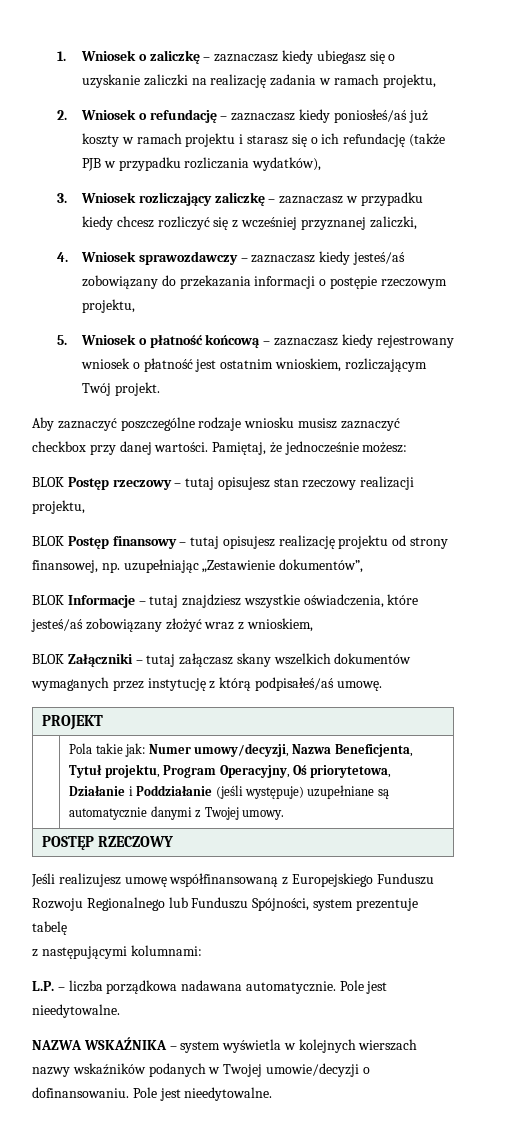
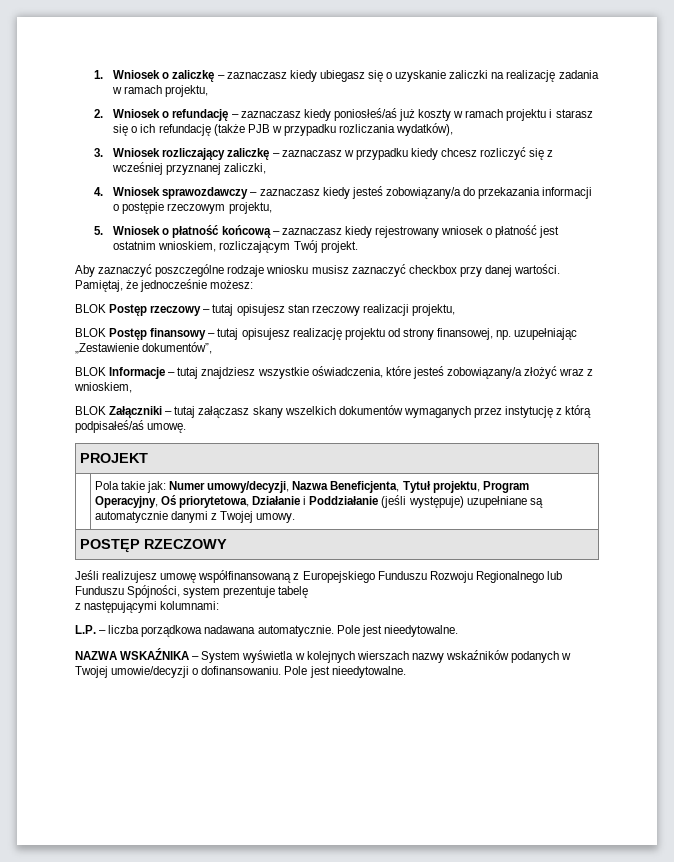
[352,252,405,265] [82,275,159,289] jesteś/aś zobowiązany -> [351,186,461,199] jesteś zobowiązany/a
[31,618,162,632] jesteś/aś zobowiązany -> [412,366,522,379] jesteś zobowiązany/a
[180,1041,221,1053] system -> [201,651,241,663] System

